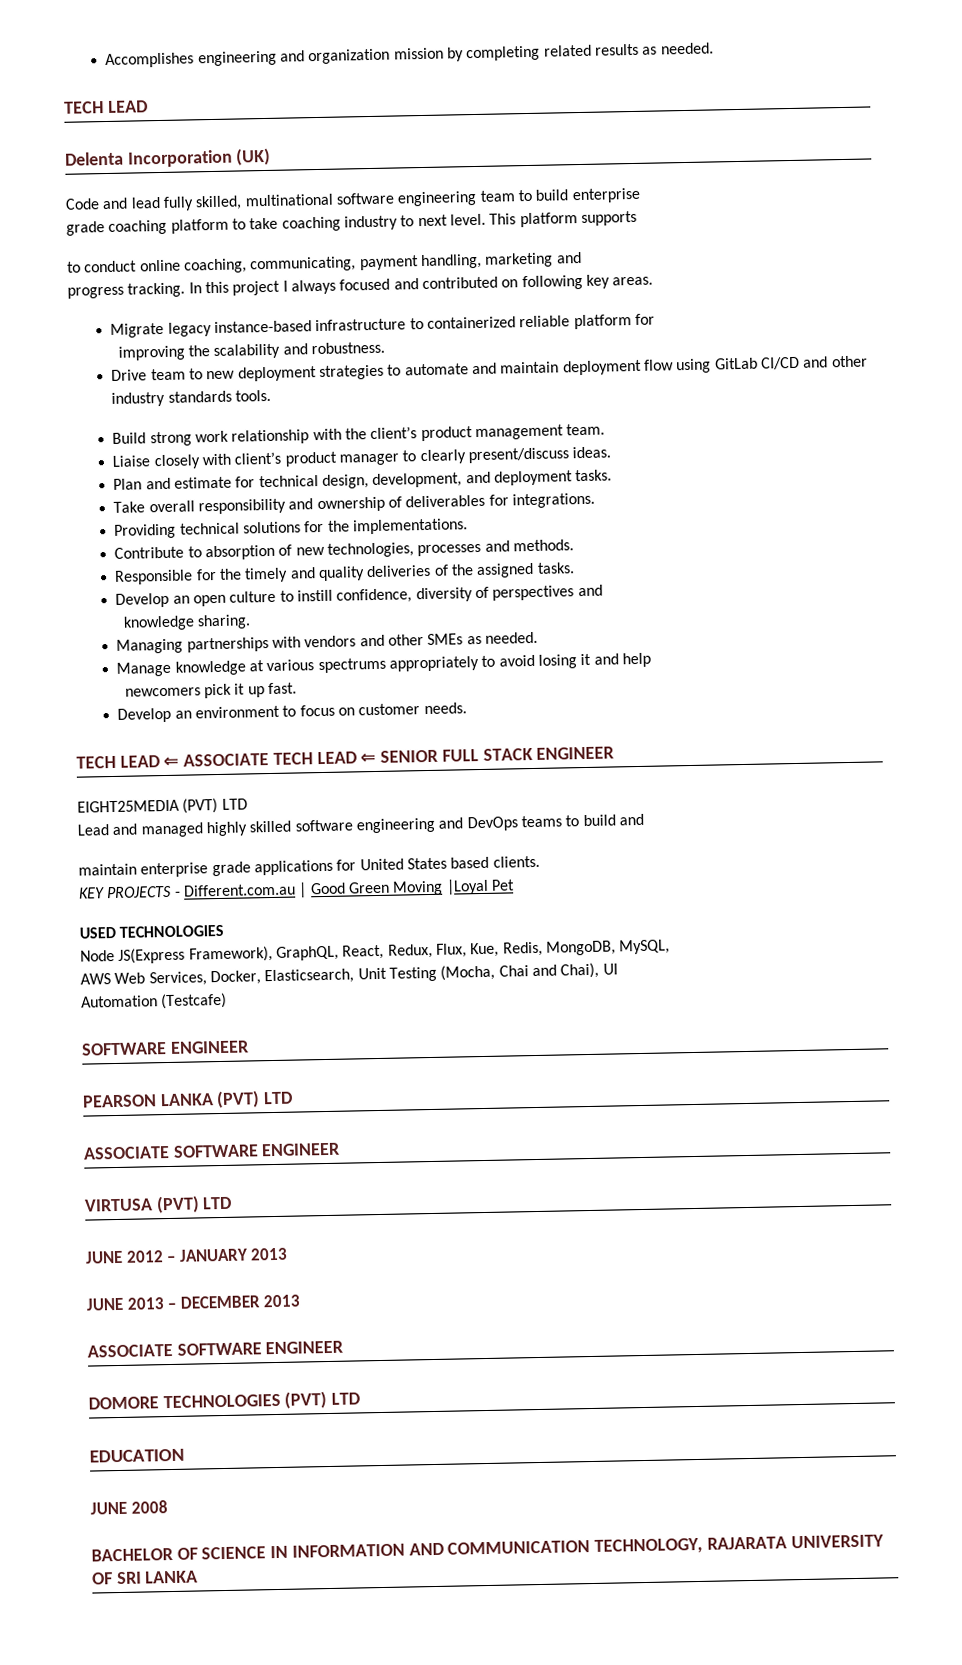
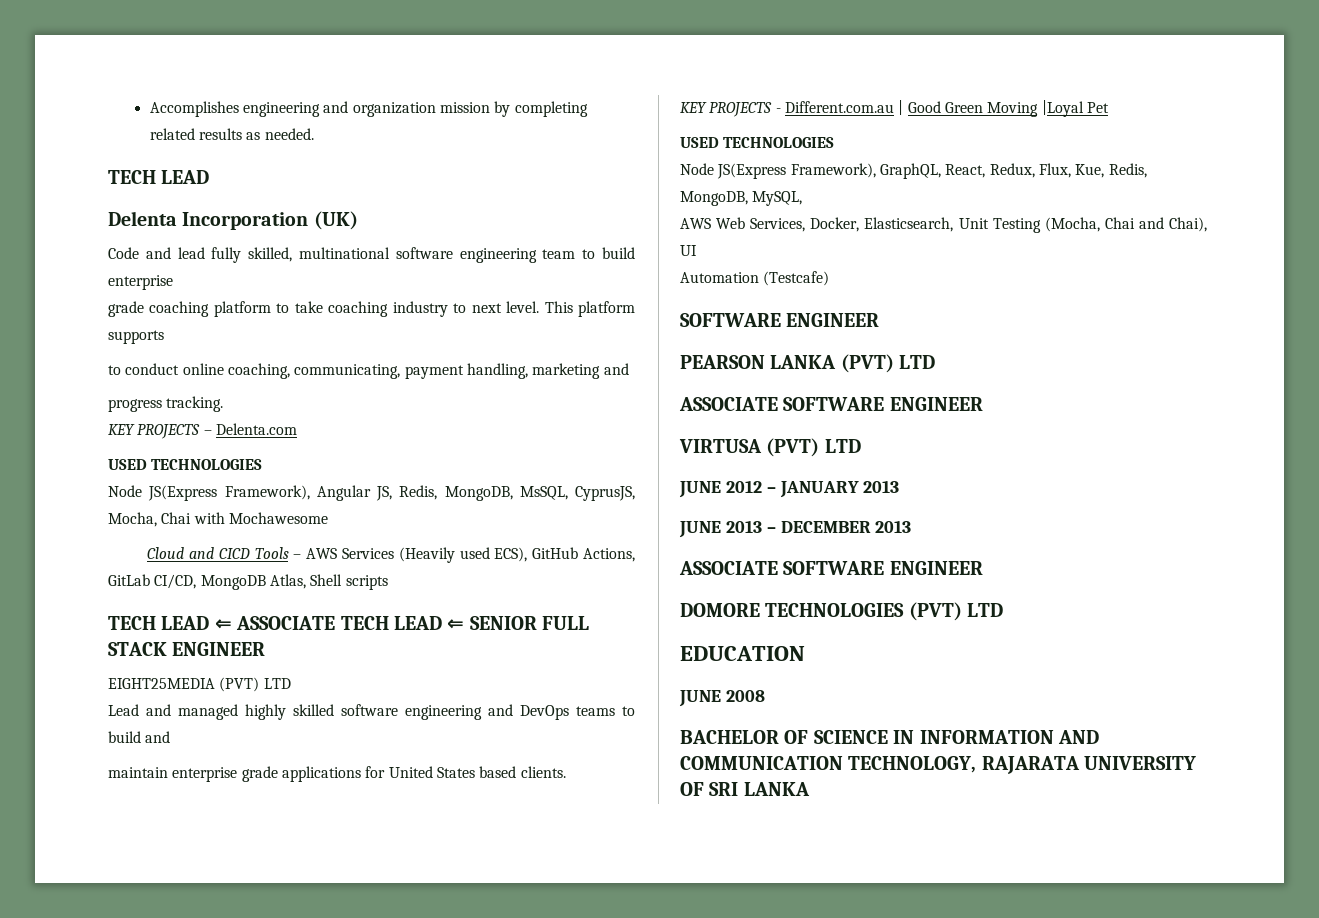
[188,274,654,296] [110,313,655,338] [117,341,385,361] [111,355,868,382] [111,389,272,407] [112,423,606,447] [112,446,612,470] [113,469,613,490] [113,492,595,515] [114,518,469,539] [114,539,574,561] [114,562,575,585] [115,584,603,608] [122,614,251,631] [116,631,538,654] [116,652,651,677] [124,682,297,699] [117,702,467,723] In this project I always focused and contributed on following key areas. // Migrate legacy instance-based infrastructure to containerized reliable platform for // improving the scalability and robustness. // Drive team to new deployment strategies to automate and maintain deployment flow using GitLab CI/CD and other industry standards tools. // Build strong work relationship with the client’s product management team. // Liaise closely with client’s product manager to clearly present/discuss ideas. // Plan and estimate for technical design, development, and deployment tasks. // Take overall responsibility and ownership of deliverables for integrations. // Providing technical solutions for the implementations. // Contribute to absorption of new technologies, processes and methods. // Responsible for the timely and quality deliveries of the assigned tasks. // Develop an open culture to instill confidence, diversity of perspectives and // knowledge sharing. // Managing partnerships with vendors and other SMEs as needed. // Manage knowledge at various spectrums appropriately to avoid losing it and help // newcomers pick it up fast. // Develop an environment to focus on customer needs. -> [108,423,297,439] [108,459,263,470] [108,485,635,501] [108,512,328,527] [147,547,635,563] [108,574,388,590] // KEY PROJECTS – Delenta.com // USED TECHNOLOGIES // Node JS(Express Framework), Angular JS, Redis, MongoDB, MsSQL, CyprusJS, Mocha, Chai with Mochawesome // Cloud and CICD Tools – AWS Services (Heavily used ECS), GitHub Actions, GitLab CI/CD, MongoDB Atlas, Shell scripts

